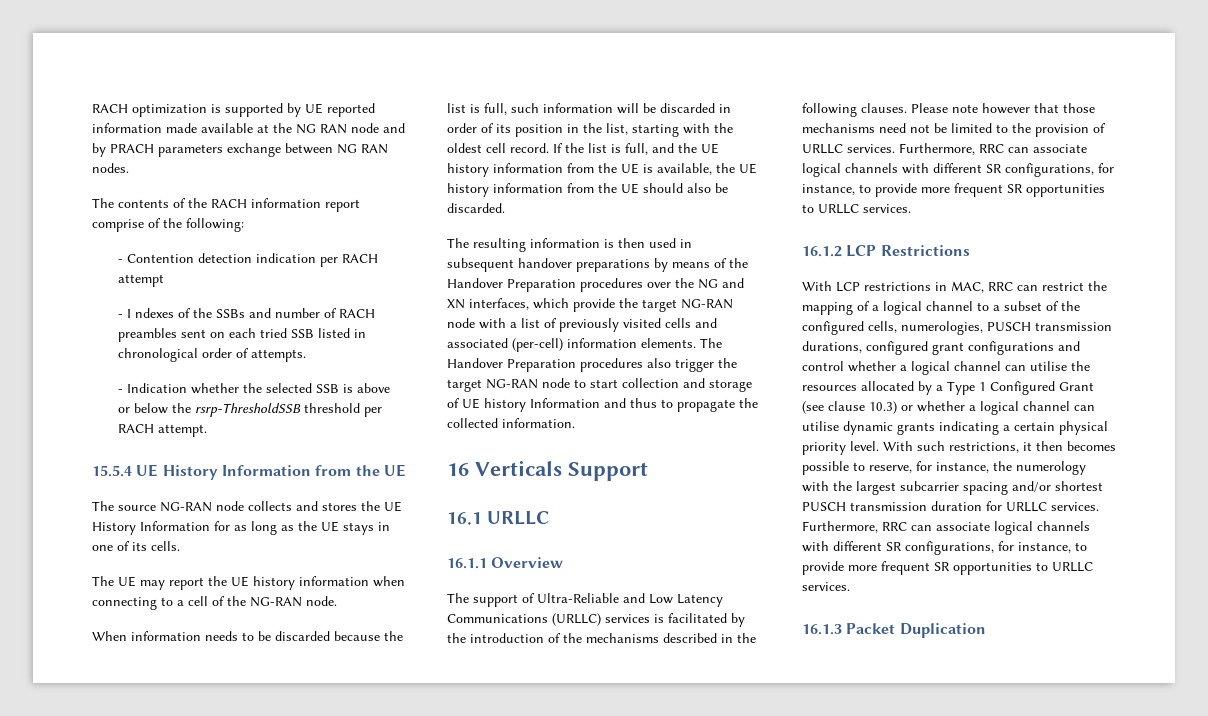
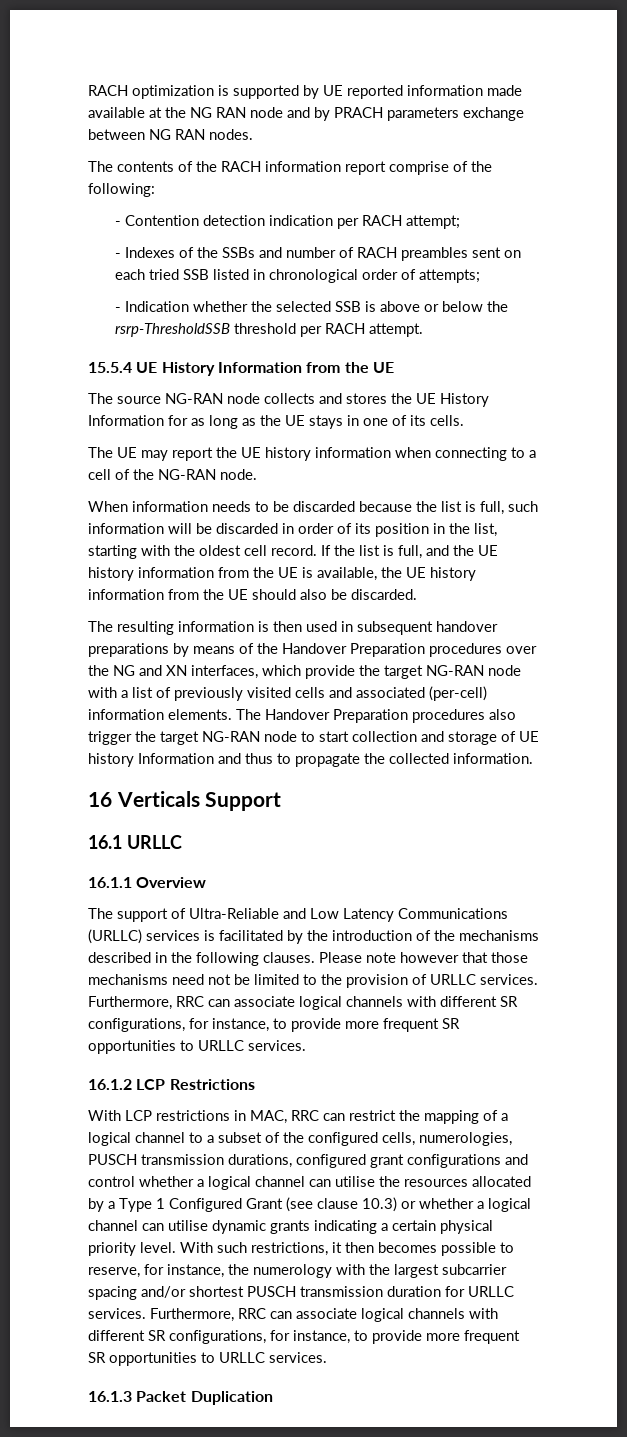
[118,274,165,287] [118,308,175,318] attempt // - I ndexes -> [405,215,460,229] [114,247,175,258] attempt; // - Indexes
[251,349,307,362] attempts. -> [418,269,480,283] attempts;

